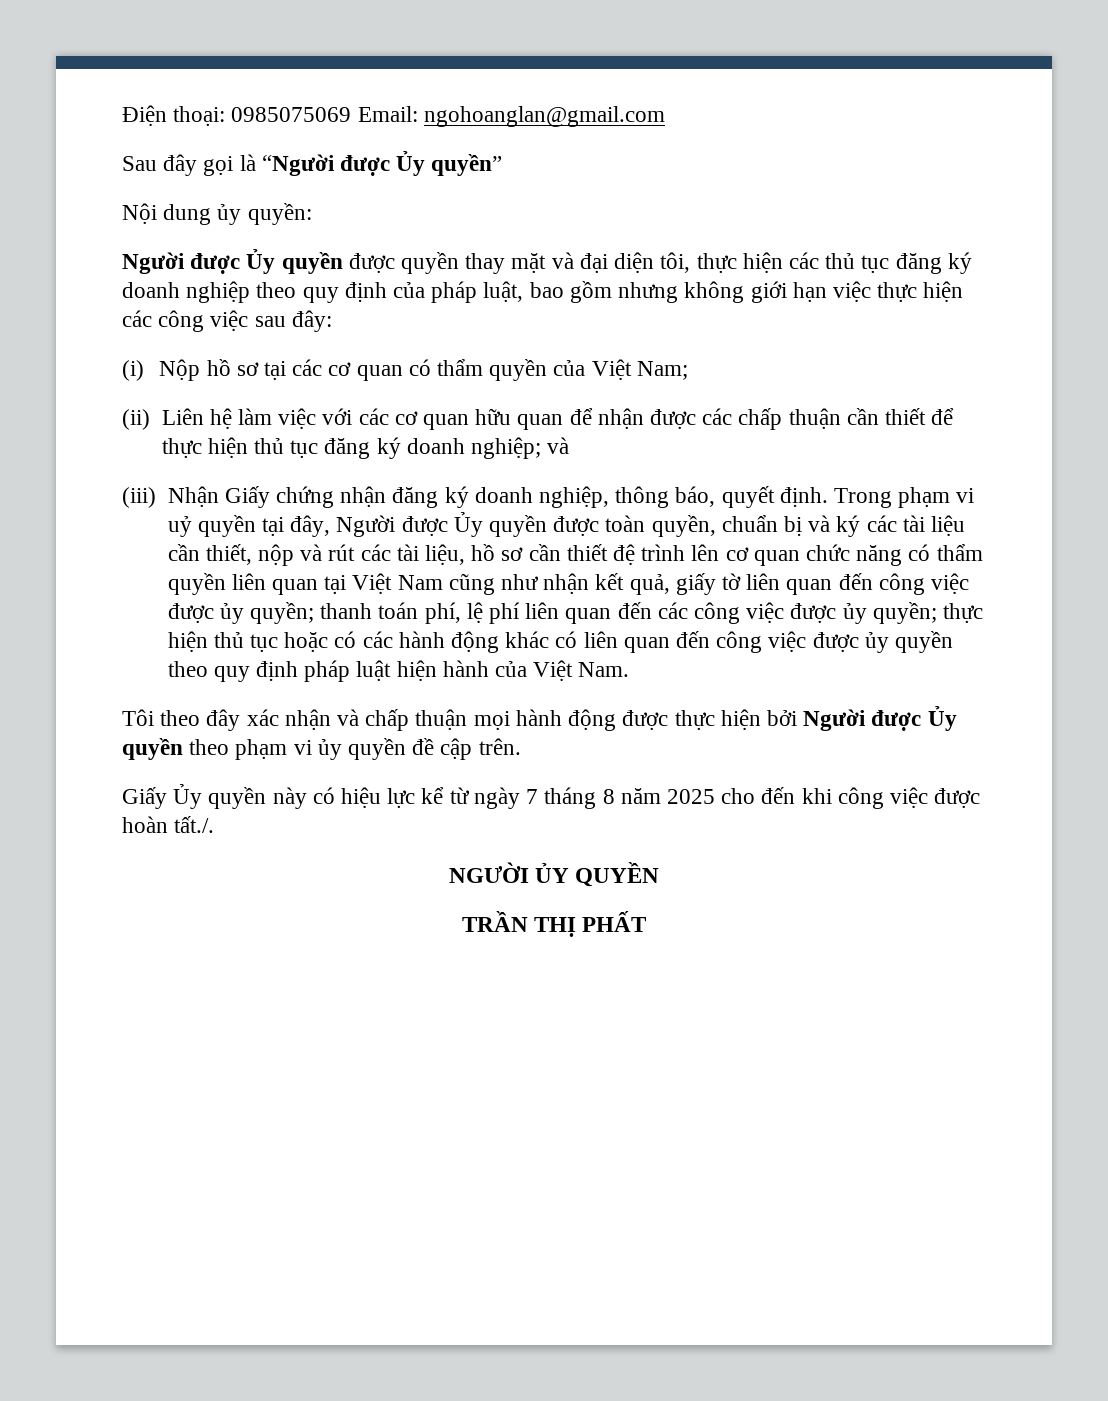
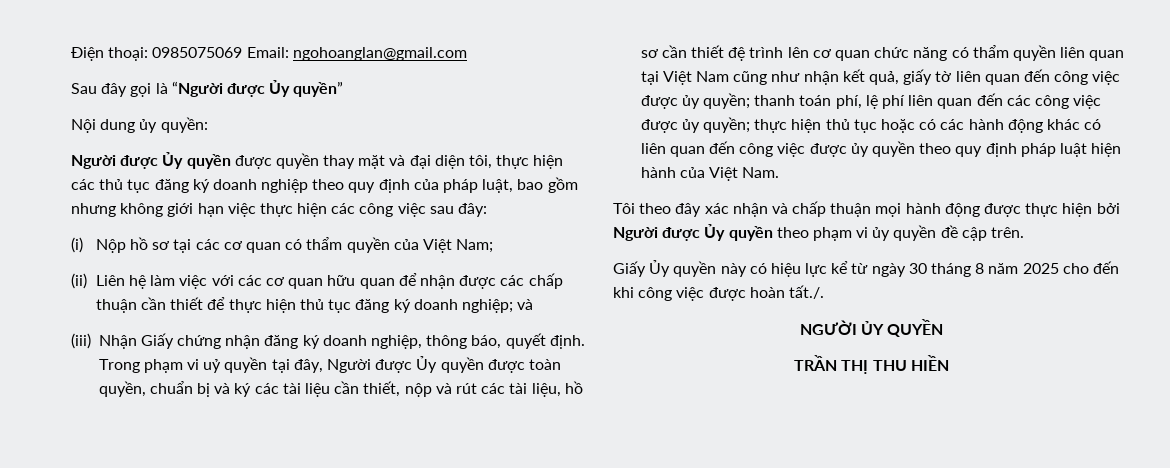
[526,789,539,804] 7 -> [908,263,927,274] 30
[582,911,647,932] PHẤT -> [872,355,949,371] THU HIỀN

